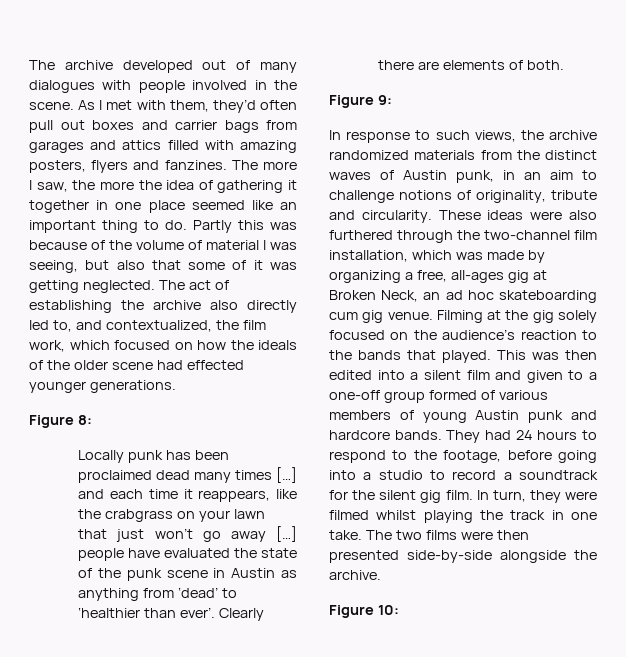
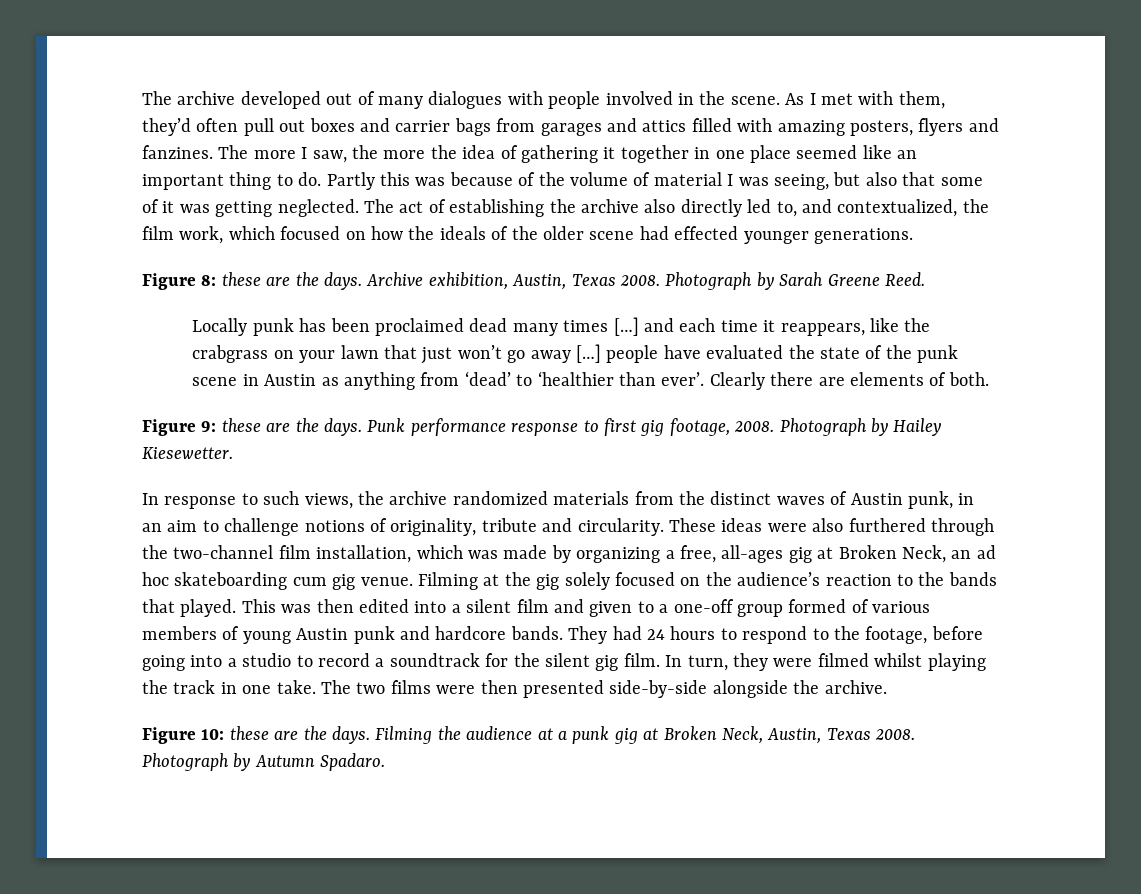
(92, 420) none -> [221,272,925,290] these are the days. Archive exhibition, Austin, Texas 2008. Photograph by Sarah Greene Reed.
(392, 100) none -> [221,418,942,436] [142,447,233,459] these are the days. Punk performance response to first gig footage, 2008. Photograph by Hailey Kiesewetter.
(399, 610) none -> [229,726,916,744] [142,753,386,771] these are the days. Filming the audience at a punk gig at Broken Neck, Austin, Texas 2008. Photograph by Autumn Spadaro.

